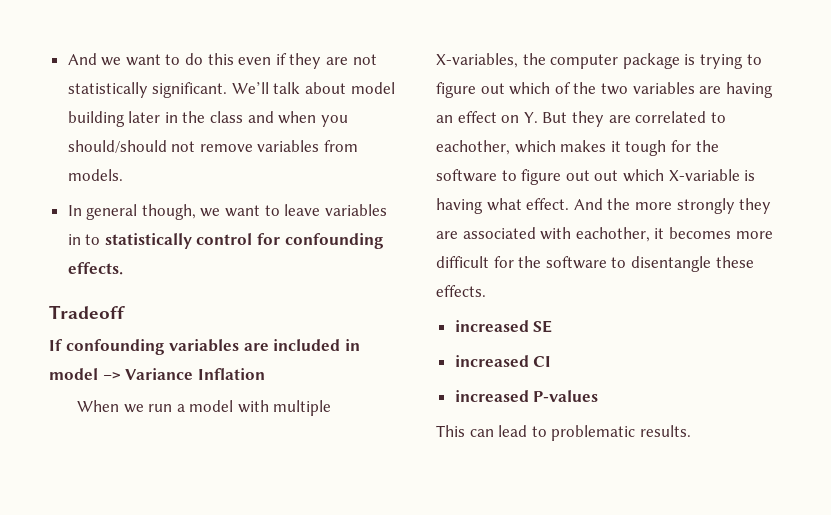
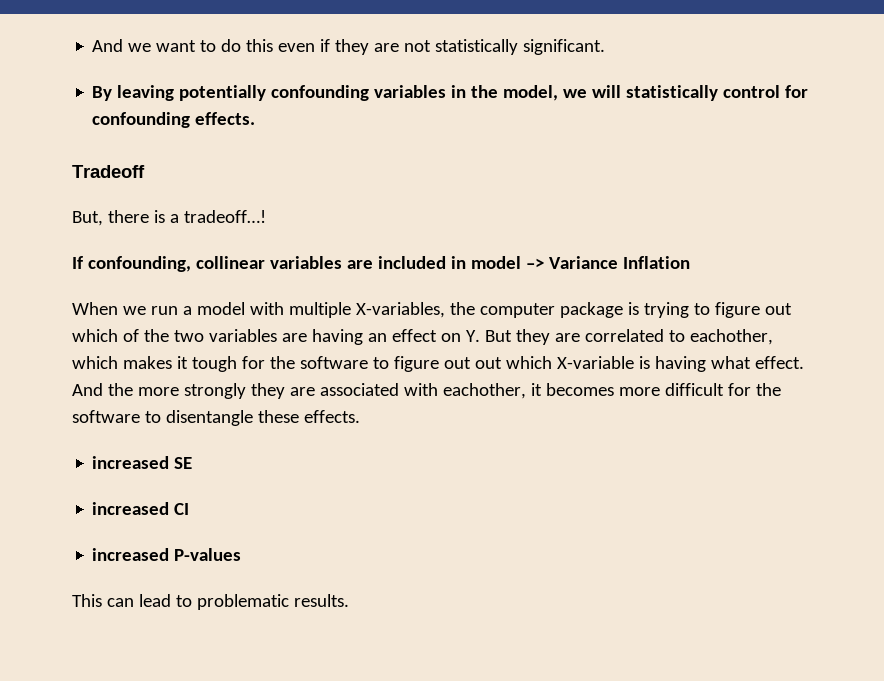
[231,82,395,94] [67,111,348,127] [67,140,359,153] [67,169,123,181] [67,204,387,220] [67,234,101,245] We’ll talk about model building later in the class and when you should/should not remove variables from models. // In general though, we want to leave variables in to -> [92,85,622,101] // By leaving potentially confounding variables in the model, we will
(125, 312) none -> [72,210,266,226] // But, there is a tradeoff…!
[65,339,165,355] confounding -> [87,256,265,272] confounding, collinear

